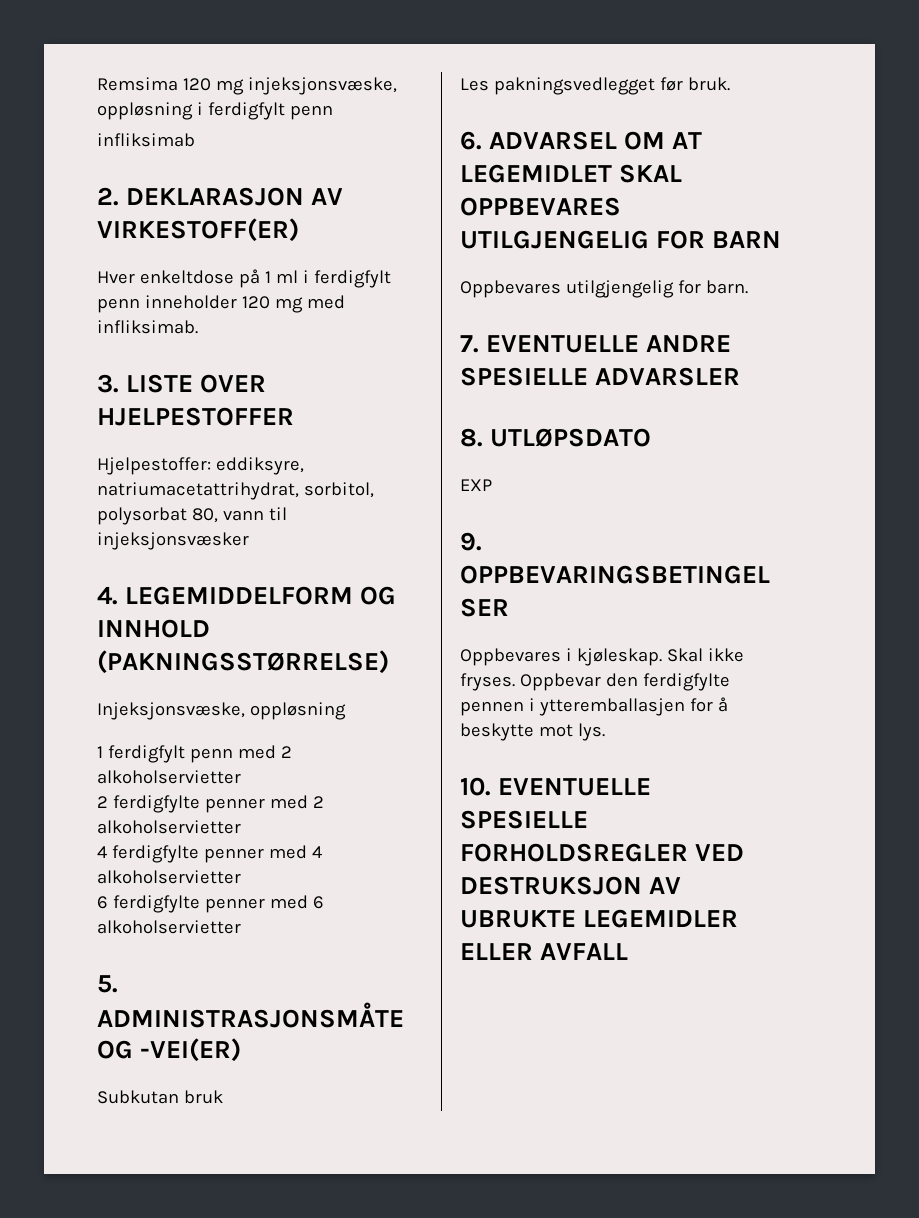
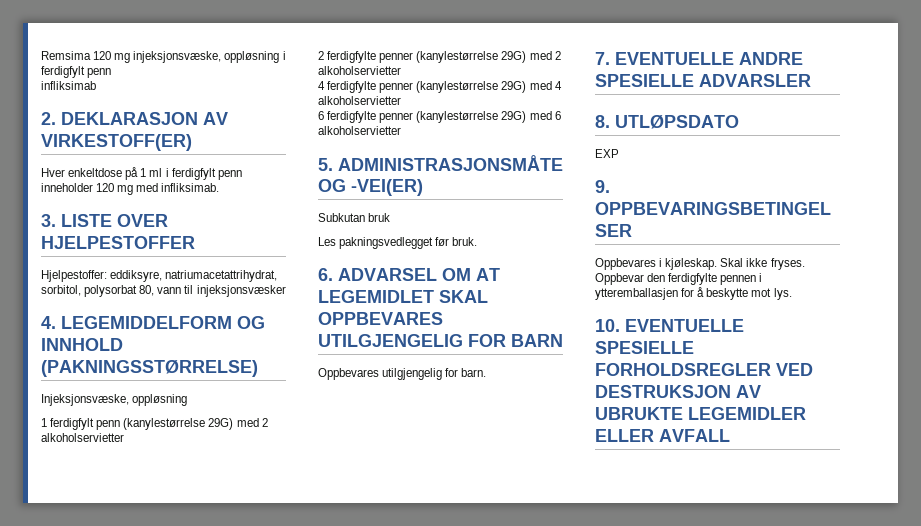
(233, 755) none -> [123,418,234,430] (kanylestørrelse 29G)
(265, 805) none -> [416,51,527,63] (kanylestørrelse 29G)
(264, 855) none -> [416,81,527,93] (kanylestørrelse 29G)
(265, 905) none -> [416,111,527,123] (kanylestørrelse 29G)

